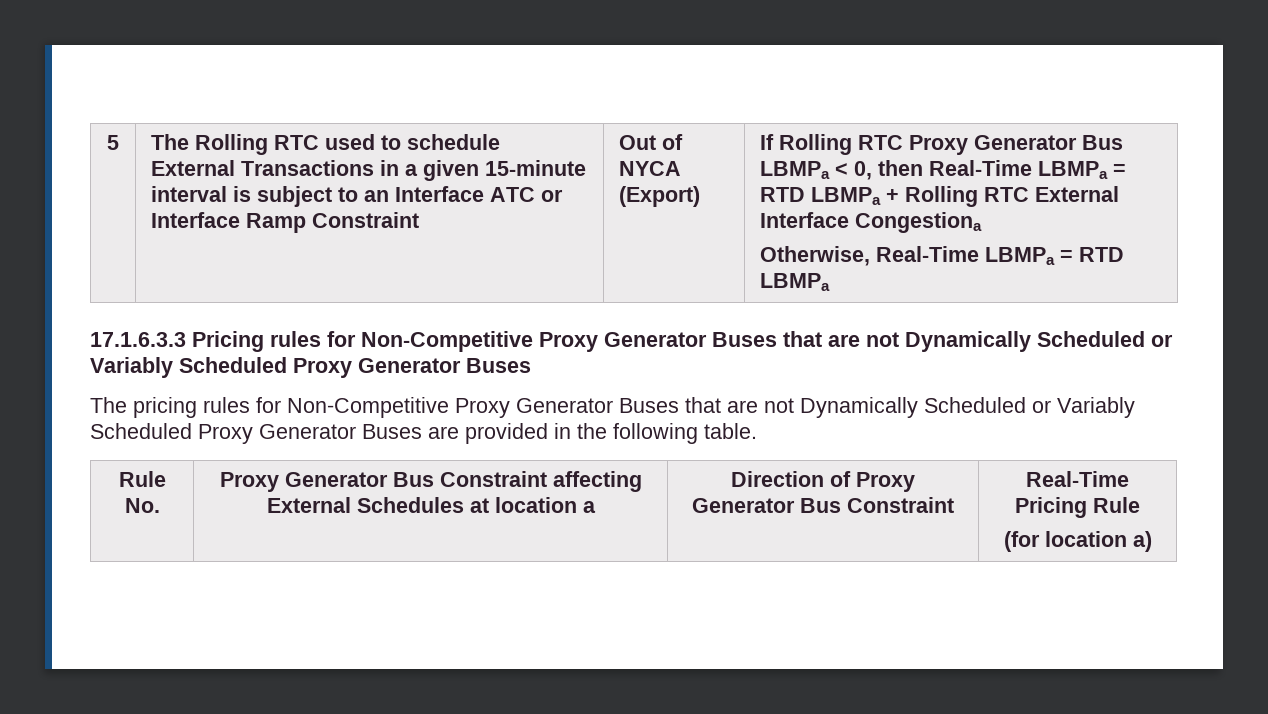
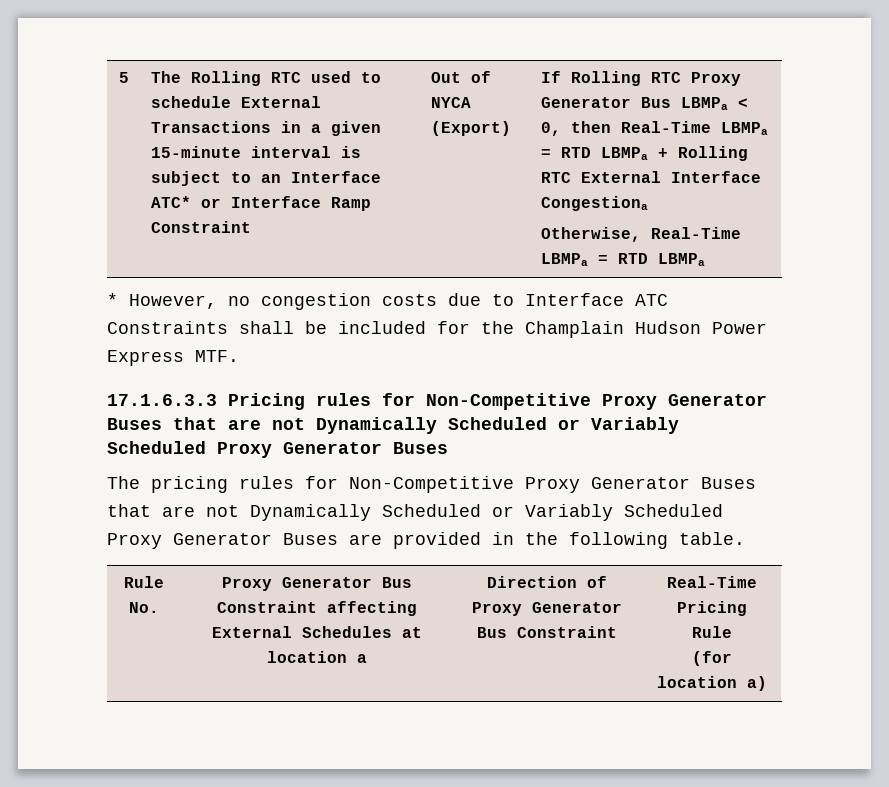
[490,187,536,202] ATC -> [151,196,192,208] ATC*
(831, 282) none -> [107,293,668,310] [107,321,767,338] [107,350,239,366] // * However, no congestion costs due to Interface ATC Constraints shall be included for the Champlain Hudson Power Express MTF.

